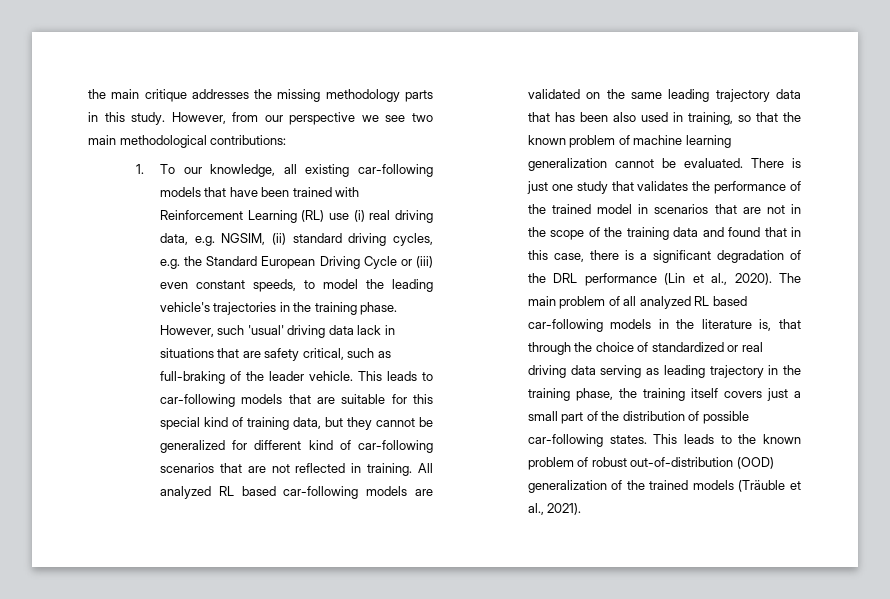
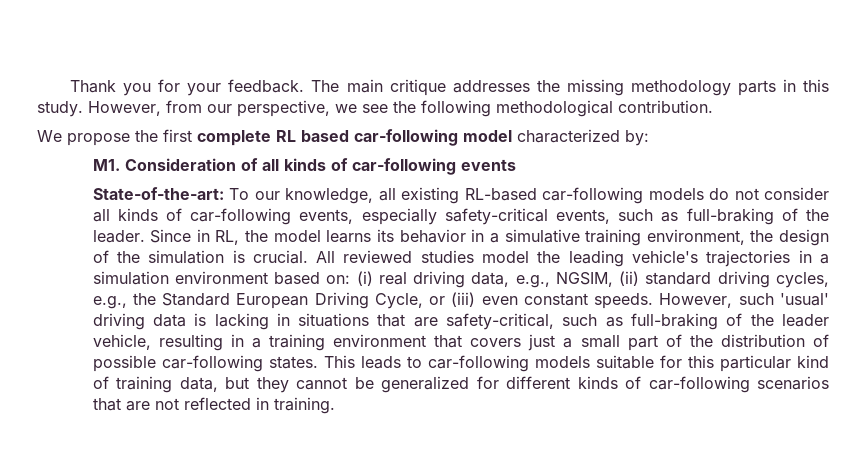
[88,89,106,99] the -> [70,79,340,96] Thank you for your feedback. The
[289,112,356,125] perspective -> [237,100,330,117] perspective,
[411,113,433,122] [88,135,287,148] [135,164,144,174] two main methodological contributions: // 1. -> [393,100,713,117] [37,129,649,146] [92,158,516,175] [92,187,224,200] the following methodological contribution. // We propose the first complete RL based car-following model characterized by: // M1. Consideration of all kinds of car-following events // State-of-the-art:
[358,164,433,177] [159,187,360,197] [159,210,433,223] [159,233,433,246] [159,256,433,269] [159,279,315,292] car-following models that have been trained with Reinforcement Learning (RL) use (i) real driving data, e.g. NGSIM, (ii) standard driving cycles, e.g. the Standard European Driving Cycle or (iii) even constant speeds, to -> [464,187,830,204] [92,208,830,225] [92,229,830,246] [92,250,474,264] RL-based car-following models do not consider all kinds of car-following events, especially safety-critical events, such as full-braking of the leader. Since in RL, the model learns its behavior in a simulative training environment, the design of the simulation is crucial. All reviewed studies
[293,302,398,315] the training phase. -> [820,254,830,264] [92,271,829,288] [92,292,654,309] a simulation environment based on: (i) real driving data, e.g., NGSIM, (ii) standard driving cycles, e.g., the Standard European Driving Cycle, or (iii) even constant speeds.
[357,325,382,335] lack -> [194,313,269,330] is lacking
[264,348,344,361] safety critical, -> [446,313,555,330] safety-critical,
[308,371,433,381] [159,394,433,407] [159,417,433,430] [159,440,433,453] [159,463,434,476] [159,486,433,499] [527,89,801,102] [527,112,801,125] [527,135,731,148] [527,158,801,171] [526,181,801,194] [527,204,801,214] [527,227,801,240] [527,250,801,263] [527,273,801,286] [527,296,747,309] [527,319,801,332] [527,342,763,355] [527,365,801,378] [527,388,718,401] vehicle. This leads to car-following models that are suitable for this special kind of training data, but they cannot be generalized for different kind of car-following scenarios that are not reflected in training. All analyzed RL based car-following models are validated on the same leading trajectory data that has been also used in training, so that the known problem of machine learning generalization cannot be evaluated. There is just one study that validates the performance of the trained model in scenarios that are not in the scope of the training data and found that in this case, there is a significant degradation of the DRL performance (Lin et al., 2020). The main problem of all analyzed RL based car-following models in the literature is, that through the choice of standardized or real driving data serving as leading trajectory in the training phase, the training itself -> [92,334,463,351] vehicle, resulting in a training environment that
[738,434,801,444] [527,457,774,470] [527,480,801,493] [527,503,582,515] the known problem of robust out-of-distribution (OOD) generalization of the trained models (Träuble et al., 2021). -> [427,355,830,372] [92,376,829,393] [92,397,335,414] car-following models suitable for this particular kind of training data, but they cannot be generalized for different kinds of car-following scenarios that are not reflected in training.

